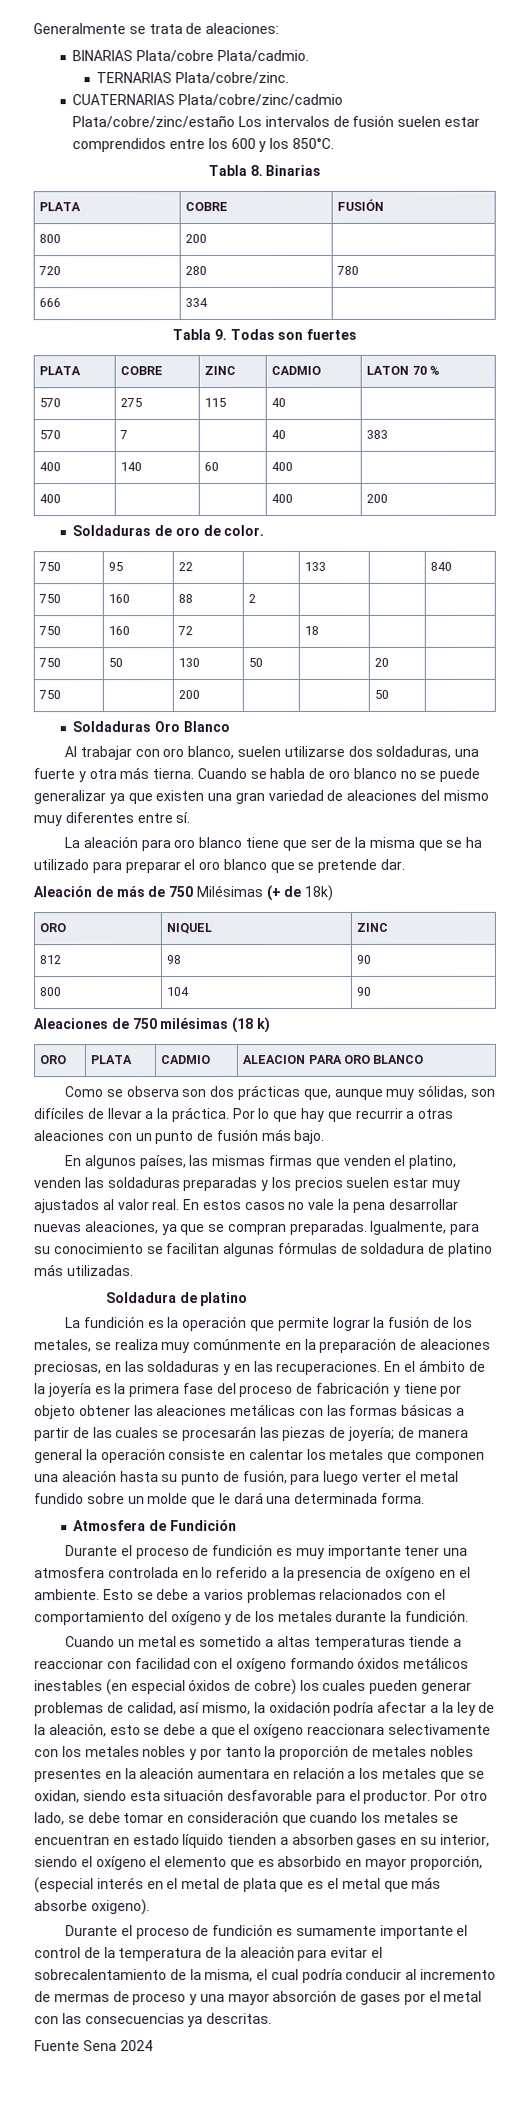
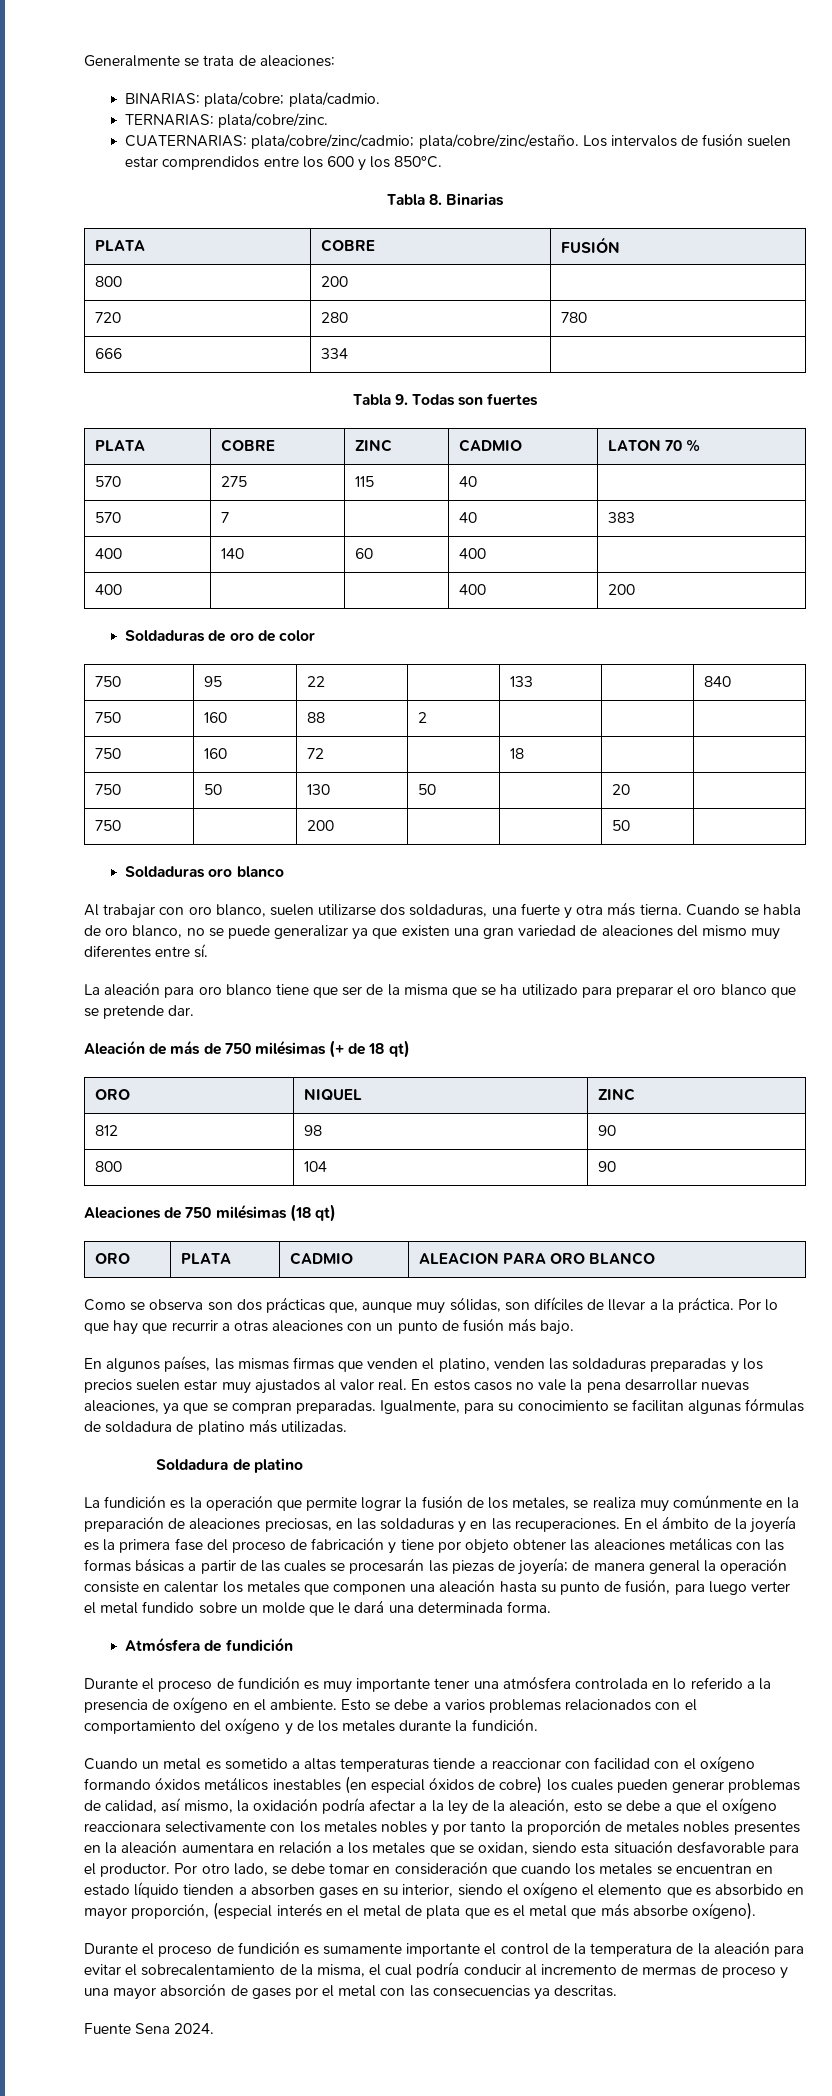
[72,49,309,63] [96,71,290,85] [72,93,344,107] [72,115,236,129] BINARIAS Plata/cobre Plata/cadmio. // TERNARIAS Plata/cobre/zinc. // CUATERNARIAS Plata/cobre/zinc/cadmio Plata/cobre/zinc/estaño -> [125,92,380,107] [125,113,329,128] [125,134,579,149] BINARIAS: plata/cobre; plata/cadmio. // TERNARIAS: plata/cobre/zinc. // CUATERNARIAS: plata/cobre/zinc/cadmio; plata/cobre/zinc/estaño.
[223,525,265,537] color. -> [278,630,315,641] color
[154,721,230,733] Oro Blanco -> [208,866,284,877] oro blanco
[352,767,397,779] blanco -> [132,925,183,938] blanco,
[195,885,263,898] Milésimas -> [254,1040,326,1055] milésimas
[304,884,334,901] 18k) -> [368,1040,410,1058] 18 qt)
[255,1016,270,1034] k) -> [314,1204,336,1222] qt)
[73,1520,237,1532] Atmosfera de Fundición -> [125,1637,293,1652] Atmósfera de fundición
[34,1567,105,1579] atmosfera -> [502,1676,571,1690] atmósfera
[90,1899,150,1916] oxigeno). -> [691,1902,756,1920] oxígeno).
[119,2040,153,2052] 2024 -> [174,2023,215,2034] 2024.

